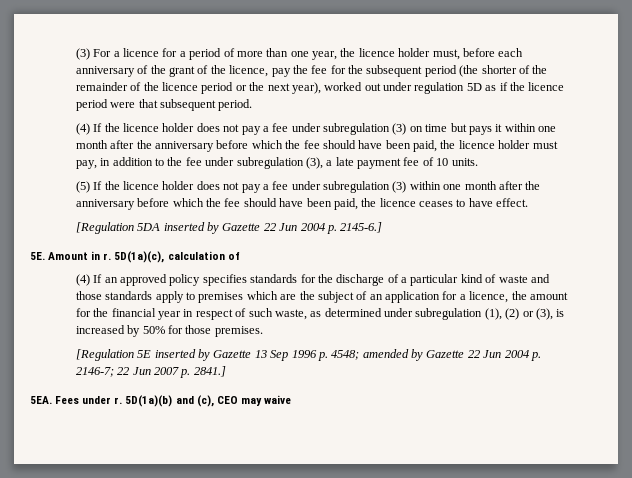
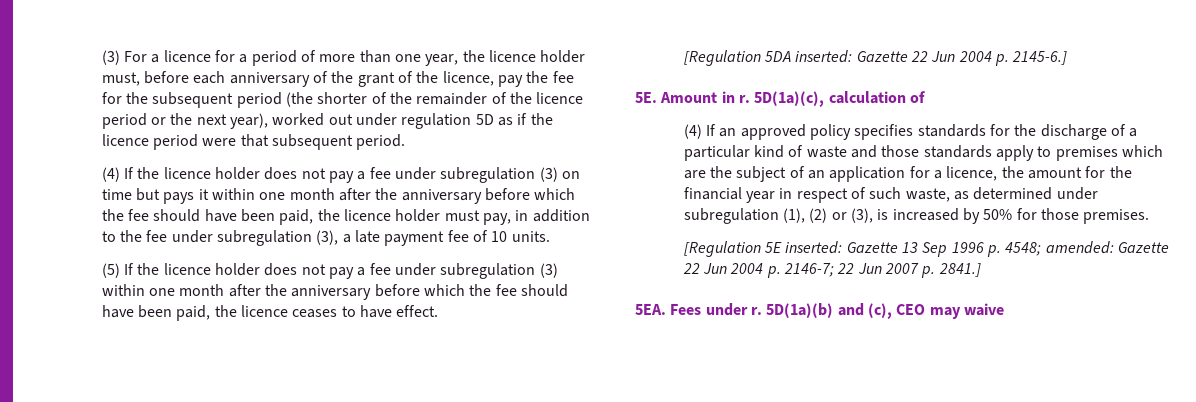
[163,222,219,234] inserted by -> [795,50,853,63] inserted:
[154,349,210,361] inserted by -> [785,241,843,254] inserted:
[362,349,423,361] amended by -> [1045,241,1114,254] amended:

